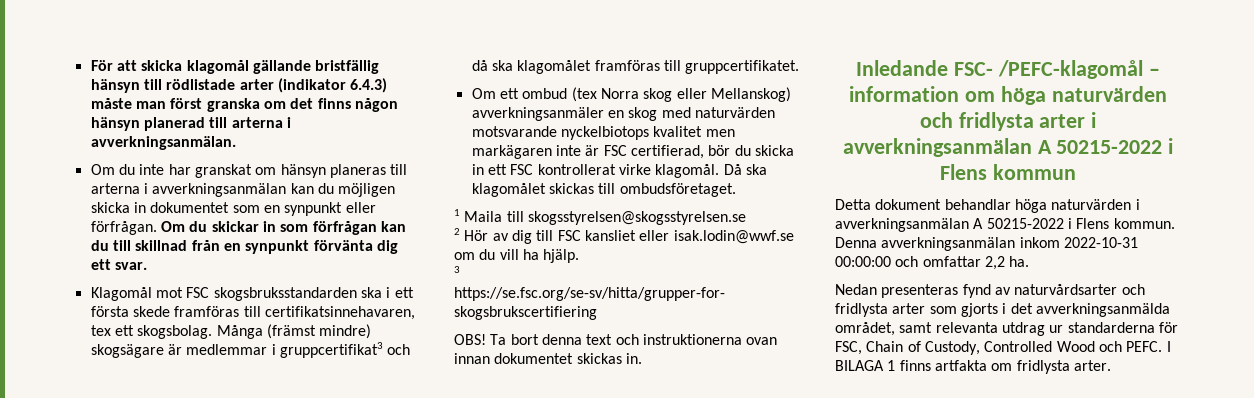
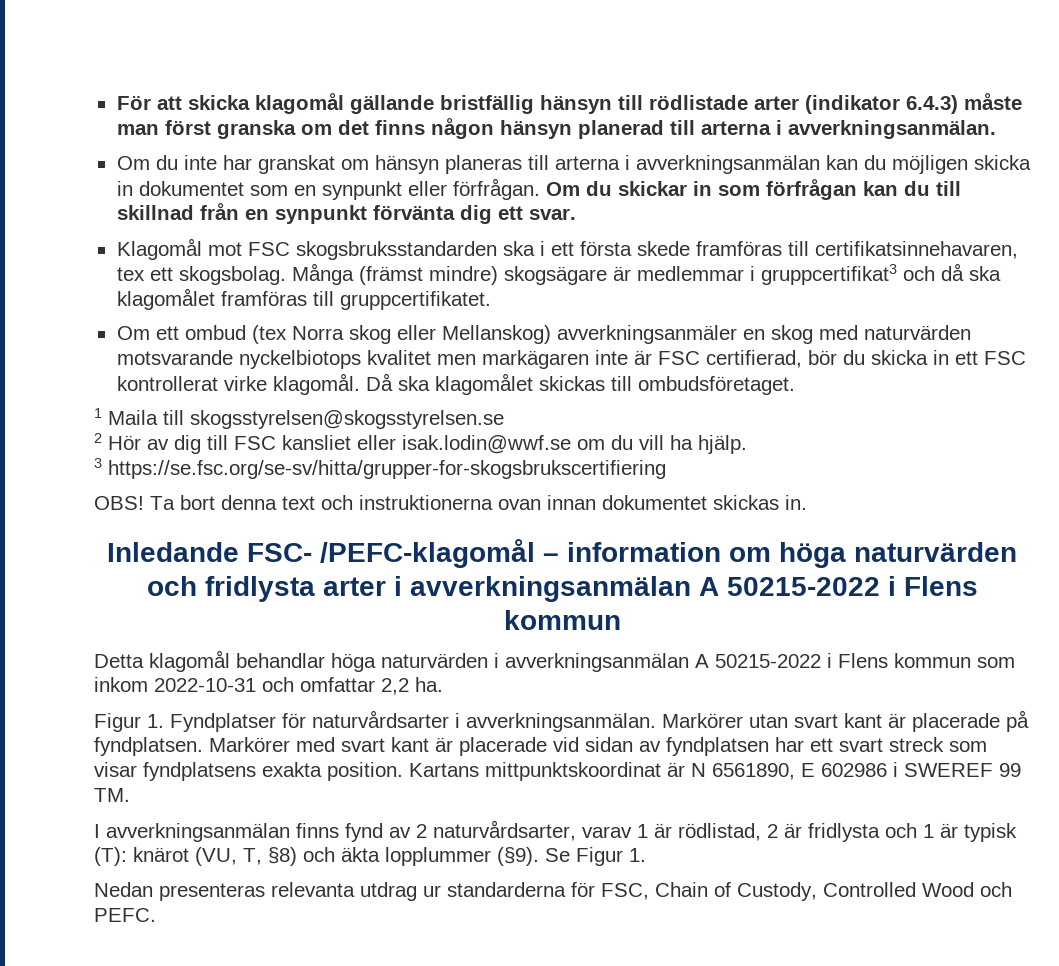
[875,199,942,210] dokument -> [149,650,230,672] klagomål
[1113,218,1175,229] [835,237,1016,251] kommun. Denna avverkningsanmälan -> [894,653,1015,668] kommun som
[835,256,891,267] 00:00:00 -> (256, 685) none
[835,284,1145,298] [835,303,1170,317] [835,322,933,336] Nedan presenteras fynd av naturvårdsarter och fridlysta arter som gjorts i det avverkningsanmälda området, samt -> [94,710,1029,732] [94,737,987,756] [94,762,1021,781] [94,788,130,802] [94,820,1017,842] [94,847,646,866] [94,882,265,901] Figur 1. Fyndplatser för naturvårdsarter i avverkningsanmälan. Markörer utan svart kant är placerade på fyndplatsen. Markörer med svart kant är placerade vid sidan av fyndplatsen har ett svart streck som visar fyndplatsens exakta position. Kartans mittpunktskoordinat är N 6561890, E 602986 i SWEREF 99 TM. // I avverkningsanmälan finns fynd av 2 naturvårdsarter, varav 1 är rödlistad, 2 är fridlysta och 1 är typisk (T): knärot (VU, T, §8) och äkta lopplummer (§9). Se Figur 1. // Nedan presenteras
[1166,341,1171,352] [835,360,1111,374] I BILAGA 1 finns artfakta om fridlysta arter. -> (156, 915) none

